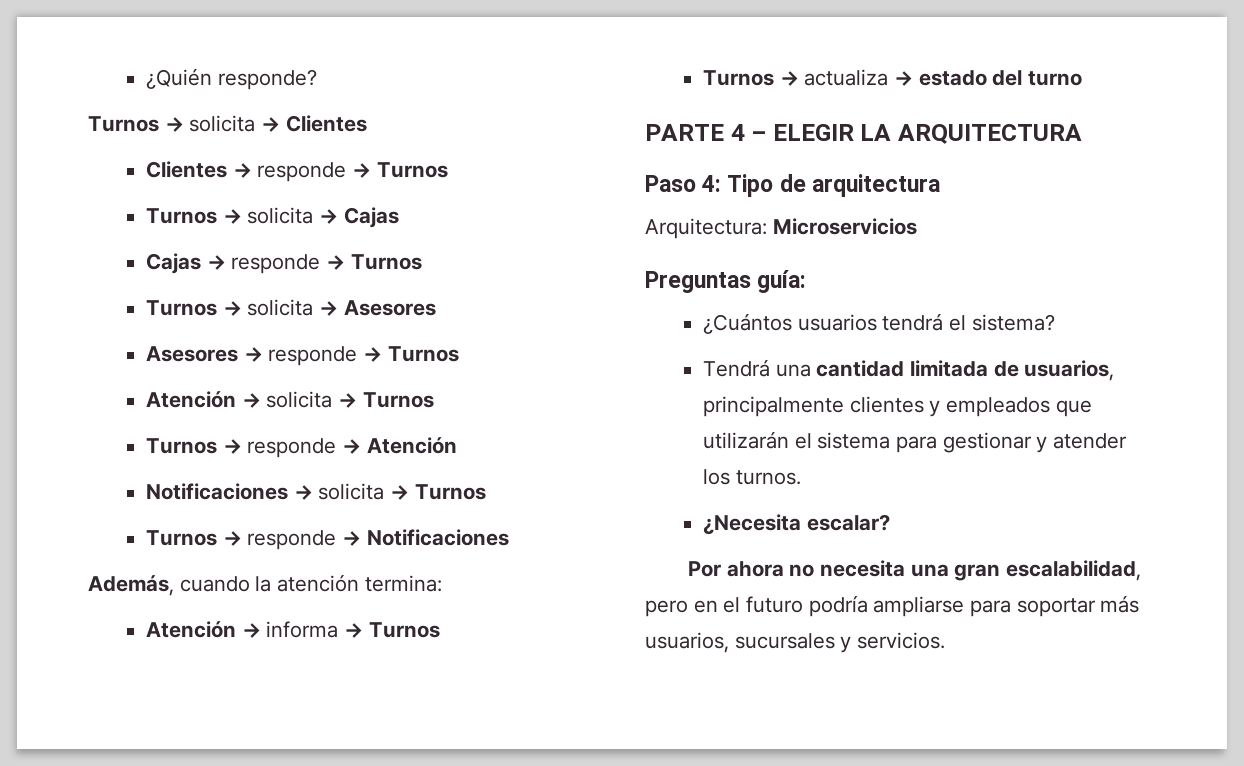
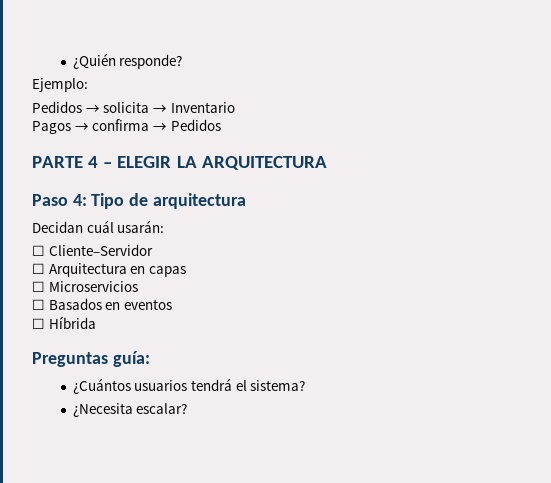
[88,115,367,132] [145,161,448,182] [145,207,399,228] [145,253,422,274] [145,299,436,316] [145,346,459,366] [145,391,434,408] [145,437,457,458] [145,483,486,500] [145,529,509,550] [88,574,442,596] [145,621,440,638] [702,69,1082,86] Turnos → solicita → Clientes // Clientes → responde → Turnos // Turnos → solicita → Cajas // Cajas → responde → Turnos // Turnos → solicita → Asesores // Asesores → responde → Turnos // Atención → solicita → Turnos // Turnos → responde → Atención // Notificaciones → solicita → Turnos // Turnos → responde → Notificaciones // Además, cuando la atención termina: // Atención → informa → Turnos // Turnos → actualiza → estado del turno -> [32,78,88,92] [32,101,235,113] [32,119,221,134] Ejemplo: // Pedidos → solicita → Inventario // Pagos → confirma → Pedidos
[645,218,917,239] Arquitectura: Microservicios -> [32,220,165,233] [32,244,153,256] [32,263,186,277] [32,281,138,292] [32,298,172,310] [32,316,96,329] Decidan cuál usarán: // ☐ Cliente–Servidor // ☐ Arquitectura en capas // ☐ Microservicios // ☐ Basados en eventos // ☐ Híbrida
[702,359,1115,381] [702,396,1092,417] [702,431,1127,453] [702,469,801,485] [702,514,890,535] [688,560,1142,581] [645,595,1140,617] [645,632,946,653] Tendrá una cantidad limitada de usuarios, principalmente clientes y empleados que utilizarán el sistema para gestionar y atender los turnos. // ¿Necesita escalar? // Por ahora no necesita una gran escalabilidad, pero en el futuro podría ampliarse para soportar más usuarios, sucursales y servicios. -> [72,403,188,417] ¿Necesita escalar?

